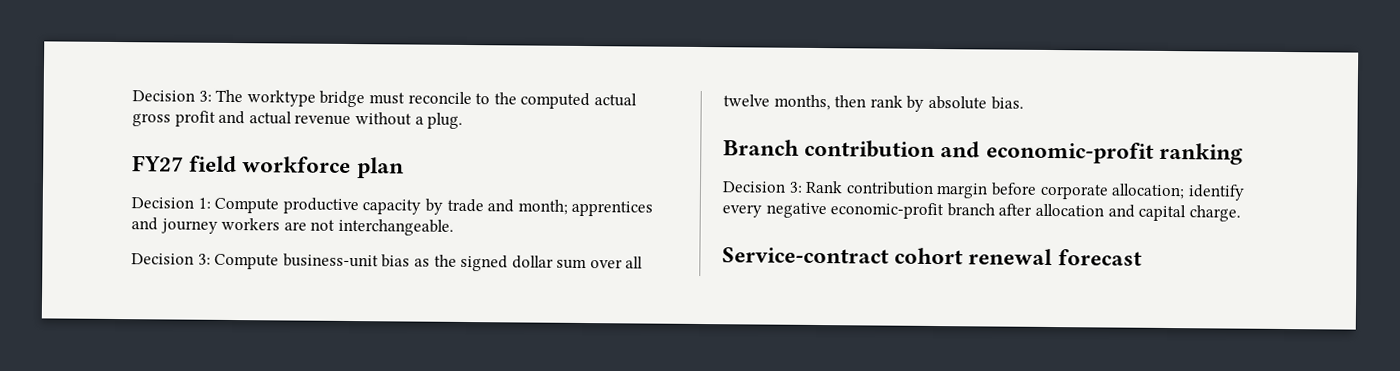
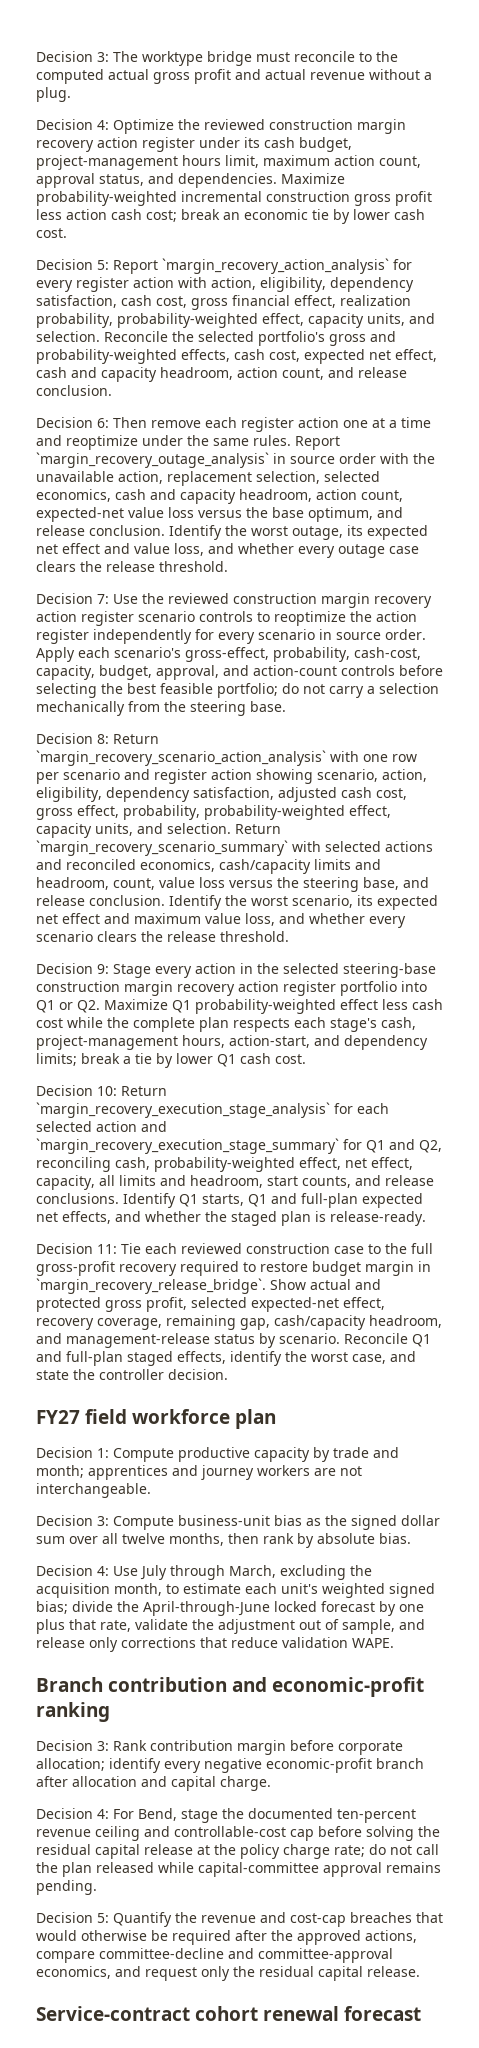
(464, 120) none -> [36,119,406,134] [36,137,352,152] [36,155,421,170] [36,173,345,188] [36,191,432,206] [36,209,425,224] [36,228,67,238] [36,258,412,274] [36,277,414,292] [36,295,411,310] [36,313,435,328] [36,331,396,346] [36,349,437,364] [36,367,407,382] [36,385,112,396] [36,417,431,432] [36,435,340,450] [36,452,435,468] [36,471,380,486] [36,489,403,504] [36,507,403,522] [36,525,428,540] [36,543,419,558] [36,561,228,572] [36,593,432,608] [36,611,417,626] [36,629,426,644] [36,647,421,662] [36,665,443,680] [36,683,439,698] [36,701,286,716] [36,733,159,744] [36,750,417,766] [36,769,427,784] [36,787,407,802] [36,805,391,820] [36,823,281,838] [36,840,433,856] [36,859,381,874] [36,877,429,892] [36,895,438,910] [36,913,406,928] [36,931,289,942] [36,963,436,978] [36,981,427,996] [36,999,443,1014] [36,1017,416,1032] [36,1035,428,1050] [36,1053,306,1068] [36,1085,167,1096] [36,1102,389,1118] [36,1121,167,1132] [36,1138,442,1154] [36,1157,413,1172] [36,1175,434,1190] [36,1193,423,1208] [36,1211,426,1226] [36,1243,433,1254] [36,1261,431,1276] [36,1278,381,1294] [36,1297,385,1312] [36,1315,442,1330] [36,1333,431,1348] [36,1351,416,1366] [36,1369,228,1380] // Decision 4: Optimize the reviewed construction margin recovery action register under its cash budget, project-management hours limit, maximum action count, approval status, and dependencies. Maximize probability-weighted incremental construction gross profit less action cash cost; break an economic tie by lower cash cost. // Decision 5: Report `margin_recovery_action_analysis` for every register action with action, eligibility, dependency satisfaction, cash cost, gross financial effect, realization probability, probability-weighted effect, capacity units, and selection. Reconcile the selected portfolio's gross and probability-weighted effects, cash cost, expected net effect, cash and capacity headroom, action count, and release conclusion. // Decision 6: Then remove each register action one at a time and reoptimize under the same rules. Report `margin_recovery_outage_analysis` in source order with the unavailable action, replacement selection, selected economics, cash and capacity headroom, action count, expected-net value loss versus the base optimum, and release conclusion. Identify the worst outage, its expected net effect and value loss, and whether every outage case clears the release threshold. // Decision 7: Use the reviewed construction margin recovery action register scenario controls to reoptimize the action register independently for every scenario in source order. Apply each scenario's gross-effect, probability, cash-cost, capacity, budget, approval, and action-count controls before selecting the best feasible portfolio; do not carry a selection mechanically from the steering base. // Decision 8: Return `margin_recovery_scenario_action_analysis` with one row per scenario and register action showing scenario, action, eligibility, dependency satisfaction, adjusted cash cost, gross effect, probability, probability-weighted effect, capacity units, and selection. Return `margin_recovery_scenario_summary` with selected actions and reconciled economics, cash/capacity limits and headroom, count, value loss versus the steering base, and release conclusion. Identify the worst scenario, its expected net effect and maximum value loss, and whether every scenario clears the release threshold. // Decision 9: Stage every action in the selected steering-base construction margin recovery action register portfolio into Q1 or Q2. Maximize Q1 probability-weighted effect less cash cost while the complete plan respects each stage's cash, project-management hours, action-start, and dependency limits; break a tie by lower Q1 cash cost. // Decision 10: Return `margin_recovery_execution_stage_analysis` for each selected action and `margin_recovery_execution_stage_summary` for Q1 and Q2, reconciling cash, probability-weighted effect, net effect, capacity, all limits and headroom, start counts, and release conclusions. Identify Q1 starts, Q1 and full-plan expected net effects, and whether the staged plan is release-ready. // Decision 11: Tie each reviewed construction case to the full gross-profit recovery required to restore budget margin in `margin_recovery_release_bridge`. Show actual and protected gross profit, selected expected-net effect, recovery coverage, remaining gap, cash/capacity headroom, and management-release status by scenario. Reconcile Q1 and full-plan staged effects, identify the worst case, and state the controller decision.
(1024, 103) none -> [36,1565,372,1580] [36,1583,435,1598] [36,1601,424,1616] [36,1619,425,1634] [36,1637,394,1652] // Decision 4: Use July through March, excluding the acquisition month, to estimate each unit's weighted signed bias; divide the April-through-June locked forecast by one plus that rate, validate the adjustment out of sample, and release only corrections that reduce validation WAPE.
(1241, 213) none -> [36,1808,416,1823] [36,1826,440,1841] [36,1844,439,1859] [36,1862,441,1877] [36,1880,97,1895] [36,1912,443,1927] [36,1930,417,1945] [36,1948,393,1963] [36,1966,420,1981] // Decision 4: For Bend, stage the documented ten-percent revenue ceiling and controllable-cost cap before solving the residual capital release at the policy charge rate; do not call the plan released while capital-committee approval remains pending. // Decision 5: Quantify the revenue and cost-cap breaches that would otherwise be required after the approved actions, compare committee-decline and committee-approval economics, and request only the residual capital release.

